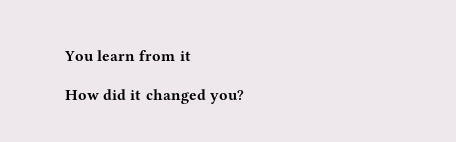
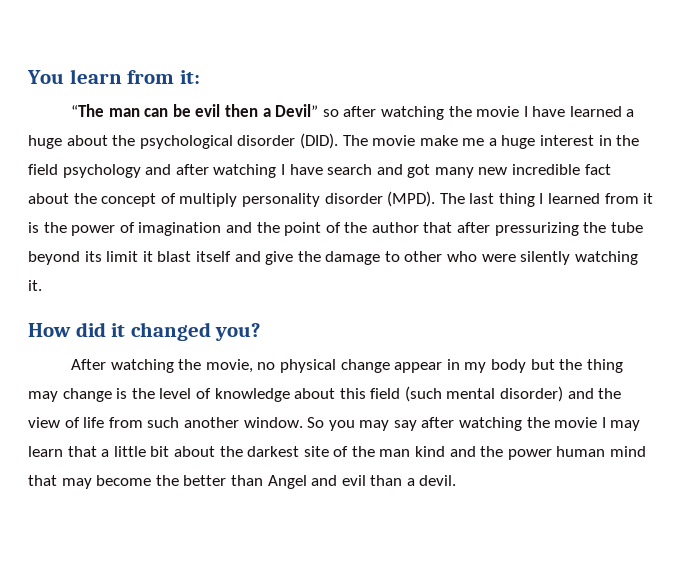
[179,51,191,61] it -> [179,70,200,84] [71,104,635,120] [28,133,640,149] [28,164,611,178] [28,191,654,207] [28,222,643,236] [28,251,638,265] [28,280,42,291] it: // “The man can be evil then a Devil” so after watching the movie I have learned a huge about the psychological disorder (DID). The movie make me a huge interest in the field psychology and after watching I have search and got many new incredible fact about the concept of multiply personality disorder (MPD). The last thing I learned from it is the power of imagination and the point of the author that after pressurizing the tube beyond its limit it blast itself and give the damage to other who were silently watching it.
(244, 97) none -> [71,359,623,373] [28,386,622,402] [28,417,641,431] [28,446,647,460] [28,475,457,489] // After watching the movie, no physical change appear in my body but the thing may change is the level of knowledge about this field (such mental disorder) and the view of life from such another window. So you may say after watching the movie I may learn that a little bit about the darkest site of the man kind and the power human mind that may become the better than Angel and evil than a devil.

